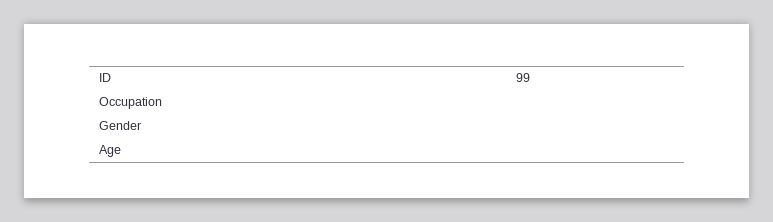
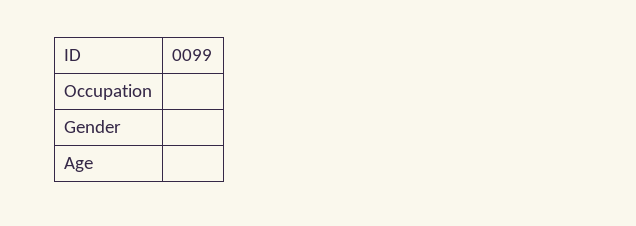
[516,73,531,82] 99 -> [171,49,212,61] 0099

